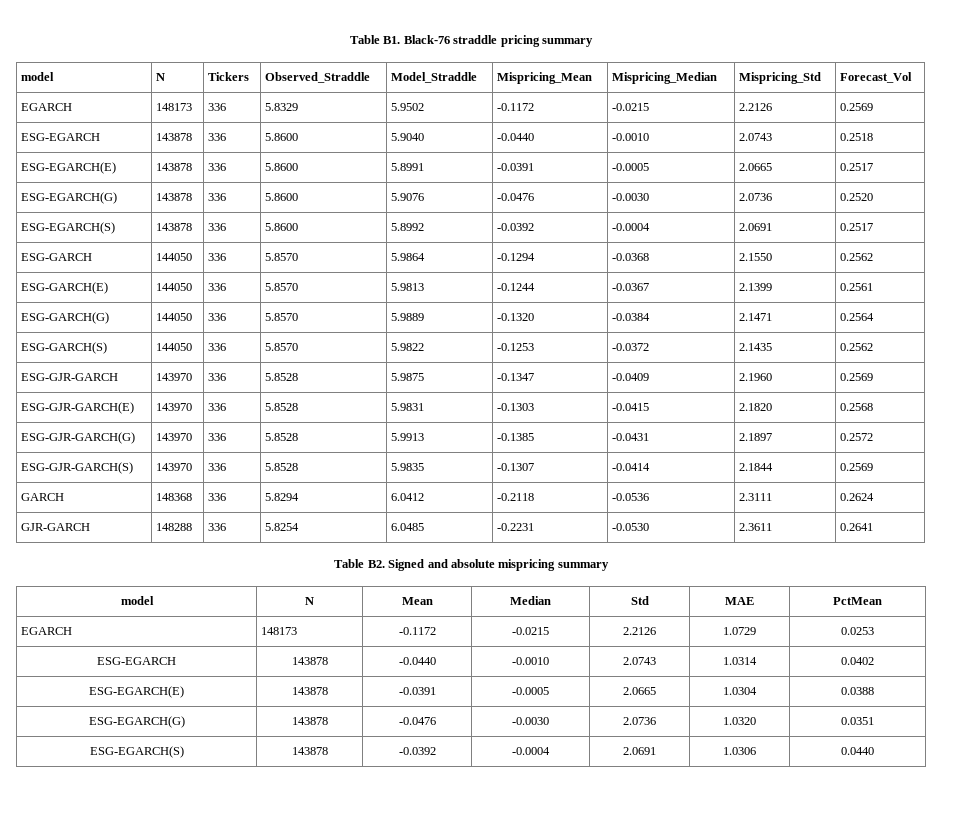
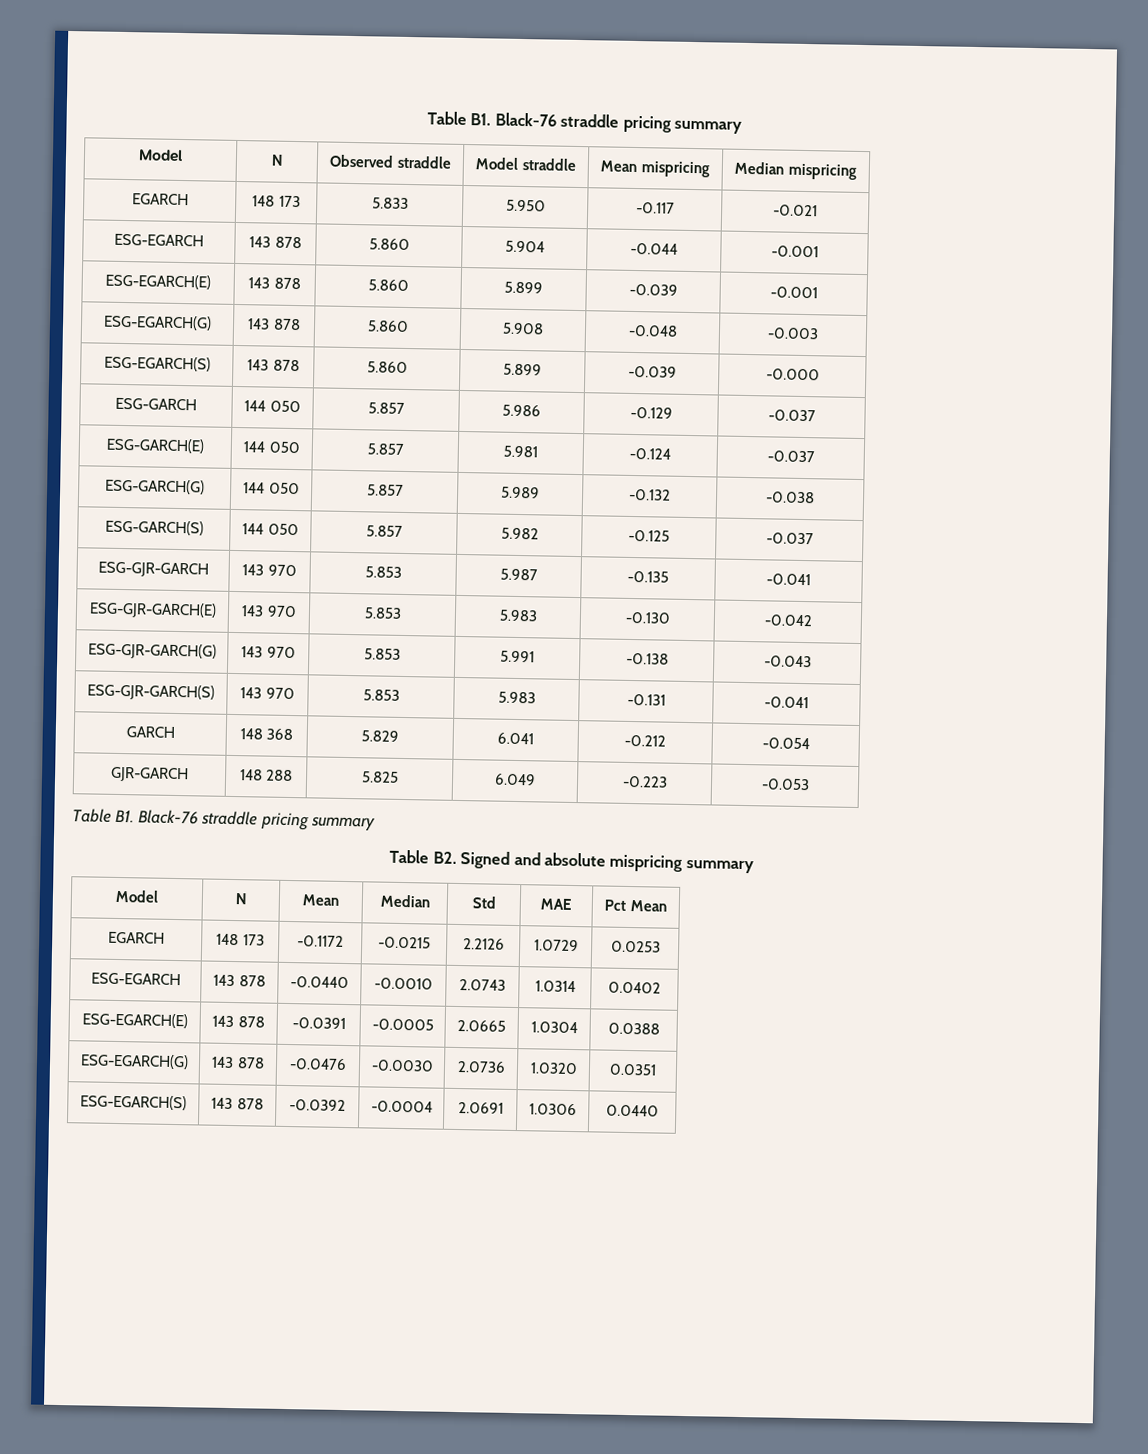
[350,35,593,47] [21,72,55,81] [156,73,166,81] [208,72,250,81] [265,72,371,83] [391,72,478,83] [497,72,593,84] [612,72,718,84] [739,72,822,84] [840,72,913,83] [21,103,73,111] [156,103,193,111] [208,103,227,111] [265,103,299,111] [391,103,425,111] [497,103,535,111] [612,103,650,111] [739,103,773,111] [840,103,874,111] [21,133,101,141] [156,133,193,141] [208,133,227,141] [265,133,299,141] [391,133,425,141] [497,133,535,141] [612,133,650,141] [739,133,773,141] [840,133,874,141] [21,162,117,174] [156,163,193,171] [208,163,227,171] [265,163,299,171] [391,163,425,171] [497,163,535,171] [612,163,650,171] [739,163,773,171] [840,163,874,171] [21,192,118,204] [156,193,193,201] [208,193,227,201] [265,193,299,201] [391,193,425,201] [497,193,535,201] [612,193,650,201] [739,193,773,201] [840,193,874,201] [21,222,116,234] [156,223,193,231] [208,223,227,231] [265,223,299,231] [391,223,425,231] [497,223,535,231] [612,223,651,231] [739,223,773,231] [840,223,874,231] [21,253,93,261] [156,253,193,261] [208,253,227,261] [265,253,299,261] [391,253,426,261] [497,253,536,261] [612,253,650,261] [739,253,773,261] [840,253,874,261] [21,282,109,294] [156,283,193,291] [208,283,227,291] [265,283,299,291] [391,283,425,291] [497,283,536,291] [612,283,650,291] [739,283,773,291] [840,283,874,291] [21,312,110,324] [156,313,193,321] [208,313,227,321] [265,313,299,321] [391,313,425,321] [497,313,535,321] [612,313,651,321] [739,313,773,321] [840,313,875,321] [21,342,108,354] [156,343,193,351] [208,343,227,351] [265,343,299,351] [391,343,425,351] [497,343,535,351] [612,343,650,351] [739,343,773,351] [840,343,874,351] [21,373,119,381] [156,373,193,381] [208,373,227,381] [265,373,299,381] [391,373,425,381] [497,373,535,381] [612,373,650,381] [739,373,773,381] [840,373,874,381] [21,402,135,414] [156,403,193,411] [208,403,227,411] [265,403,299,411] [391,403,425,411] [497,403,535,411] [612,403,650,411] [739,403,773,411] [840,403,874,411] [21,432,136,444] [156,433,193,441] [208,433,227,441] [265,433,299,441] [391,433,425,441] [497,433,535,441] [612,433,650,441] [739,433,773,441] [840,433,874,441] [21,462,134,474] [156,463,193,471] [208,463,227,471] [265,463,299,471] [391,463,425,471] [497,463,535,471] [612,463,651,471] [739,463,774,471] [840,463,874,471] [21,493,65,501] [156,493,193,501] [208,493,227,501] [265,493,300,501] [391,493,425,501] [497,493,535,501] [612,493,650,501] [739,493,773,501] [840,493,875,501] [21,523,91,531] [156,523,193,531] [208,523,227,531] [265,523,300,531] [391,523,425,531] [497,523,535,531] [612,523,650,531] [739,523,773,531] [840,523,874,531] Table B1. Black-76 straddle pricing summary // model | N | Tickers | Observed_Straddle | Model_Straddle | Mispricing_Mean | Mispricing_Median | Mispricing_Std | Forecast_Vol // EGARCH | 148173 | 336 | 5.8329 | 5.9502 | -0.1172 | -0.0215 | 2.2126 | 0.2569 // ESG-EGARCH | 143878 | 336 | 5.8600 | 5.9040 | -0.0440 | -0.0010 | 2.0743 | 0.2518 // ESG-EGARCH(E) | 143878 | 336 | 5.8600 | 5.8991 | -0.0391 | -0.0005 | 2.0665 | 0.2517 // ESG-EGARCH(G) | 143878 | 336 | 5.8600 | 5.9076 | -0.0476 | -0.0030 | 2.0736 | 0.2520 // ESG-EGARCH(S) | 143878 | 336 | 5.8600 | 5.8992 | -0.0392 | -0.0004 | 2.0691 | 0.2517 // ESG-GARCH | 144050 | 336 | 5.8570 | 5.9864 | -0.1294 | -0.0368 | 2.1550 | 0.2562 // ESG-GARCH(E) | 144050 | 336 | 5.8570 | 5.9813 | -0.1244 | -0.0367 | 2.1399 | 0.2561 // ESG-GARCH(G) | 144050 | 336 | 5.8570 | 5.9889 | -0.1320 | -0.0384 | 2.1471 | 0.2564 // ESG-GARCH(S) | 144050 | 336 | 5.8570 | 5.9822 | -0.1253 | -0.0372 | 2.1435 | 0.2562 // ESG-GJR-GARCH | 143970 | 336 | 5.8528 | 5.9875 | -0.1347 | -0.0409 | 2.1960 | 0.2569 // ESG-GJR-GARCH(E) | 143970 | 336 | 5.8528 | 5.9831 | -0.1303 | -0.0415 | 2.1820 | 0.2568 // ESG-GJR-GARCH(G) | 143970 | 336 | 5.8528 | 5.9913 | -0.1385 | -0.0431 | 2.1897 | 0.2572 // ESG-GJR-GARCH(S) | 143970 | 336 | 5.8528 | 5.9835 | -0.1307 | -0.0414 | 2.1844 | 0.2569 // GARCH | 148368 | 336 | 5.8294 | 6.0412 | -0.2118 | -0.0536 | 2.3111 | 0.2624 // GJR-GARCH | 148288 | 336 | 5.8254 | 6.0485 | -0.2231 | -0.0530 | 2.3611 | 0.2641 -> [426,111,743,134] [138,149,184,163] [270,154,284,166] [329,154,452,169] [475,157,577,171] [600,160,710,178] [734,161,857,180] [131,193,189,206] [252,195,301,208] [371,197,409,209] [505,199,546,212] [635,201,675,214] [773,204,818,217] [114,233,204,247] [249,236,302,249] [368,238,410,251] [504,240,545,253] [630,242,678,255] [770,245,819,258] [105,273,211,290] [248,277,301,290] [367,279,409,292] [504,281,543,294] [628,283,678,296] [769,286,818,299] [103,314,212,331] [247,318,301,331] [366,320,409,333] [502,322,544,335] [627,324,678,337] [767,327,819,340] [103,355,211,372] [247,359,300,372] [366,361,408,374] [503,363,542,376] [627,365,677,378] [765,368,820,381] [115,397,197,411] [244,400,301,413] [367,402,405,414] [502,404,541,417] [629,406,673,419] [767,409,816,422] [106,437,205,454] [243,441,300,454] [366,443,404,455] [503,445,538,458] [629,447,671,460] [766,450,815,463] [105,478,205,495] [243,482,300,495] [366,484,404,496] [501,486,540,499] [629,488,671,501] [765,491,815,504] [104,519,204,536] [242,523,299,536] [365,525,403,537] [500,527,539,540] [628,529,670,542] [765,532,814,545] [97,561,209,578] [242,564,297,577] [364,566,402,578] [499,568,538,581] [627,570,669,583] [766,573,811,586] [88,601,217,619] [241,605,297,618] [363,607,402,619] [498,609,538,622] [624,611,671,624] [763,614,813,627] [87,642,217,660] [241,646,296,659] [363,648,401,660] [500,650,535,663] [625,652,669,665] [763,655,812,668] [87,683,215,701] [240,687,295,700] [362,689,400,701] [497,691,536,704] [626,693,666,706] [764,696,809,709] [125,726,175,738] [239,728,294,741] [361,730,399,742] [497,732,534,745] [624,734,666,747] [761,737,810,750] [110,766,189,783] [239,769,294,782] [360,771,399,783] [494,773,536,786] [621,775,668,788] [760,778,810,791] [72,808,377,831] Table B1. Black-76 straddle pricing summary // Model | N | Observed straddle | Model straddle | Mean mispricing | Median mispricing // EGARCH | 148 173 | 5.833 | 5.950 | -0.117 | -0.021 // ESG-EGARCH | 143 878 | 5.860 | 5.904 | -0.044 | -0.001 // ESG-EGARCH(E) | 143 878 | 5.860 | 5.899 | -0.039 | -0.001 // ESG-EGARCH(G) | 143 878 | 5.860 | 5.908 | -0.048 | -0.003 // ESG-EGARCH(S) | 143 878 | 5.860 | 5.899 | -0.039 | -0.000 // ESG-GARCH | 144 050 | 5.857 | 5.986 | -0.129 | -0.037 // ESG-GARCH(E) | 144 050 | 5.857 | 5.981 | -0.124 | -0.037 // ESG-GARCH(G) | 144 050 | 5.857 | 5.989 | -0.132 | -0.038 // ESG-GARCH(S) | 144 050 | 5.857 | 5.982 | -0.125 | -0.037 // ESG-GJR-GARCH | 143 970 | 5.853 | 5.987 | -0.135 | -0.041 // ESG-GJR-GARCH(E) | 143 970 | 5.853 | 5.983 | -0.130 | -0.042 // ESG-GJR-GARCH(G) | 143 970 | 5.853 | 5.991 | -0.138 | -0.043 // ESG-GJR-GARCH(S) | 143 970 | 5.853 | 5.983 | -0.131 | -0.041 // GARCH | 148 368 | 5.829 | 6.041 | -0.212 | -0.054 // GJR-GARCH | 148 288 | 5.825 | 6.049 | -0.223 | -0.053 // Table B1. Black-76 straddle pricing summary
[120,596,154,605] model -> [115,889,159,903] Model
[833,597,882,605] [21,627,73,635] [261,627,298,635] PctMean // EGARCH | 148173 -> [604,899,667,912] [108,931,165,944] [216,933,265,946] Pct Mean // EGARCH | 148 173
[291,657,328,665] 143878 -> [213,974,266,987] 143 878
[291,687,328,695] 143878 -> [212,1015,265,1028] 143 878
[291,717,328,725] 143878 -> [211,1056,265,1069] 143 878
[291,747,328,755] 143878 -> [211,1097,264,1110] 143 878

